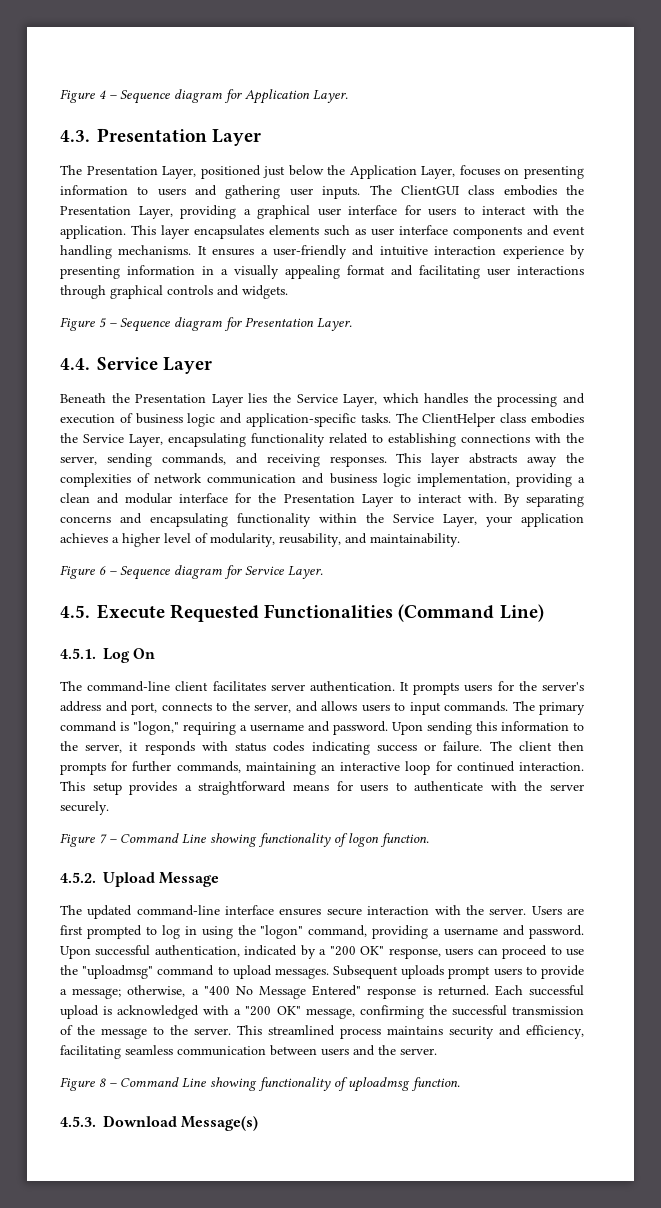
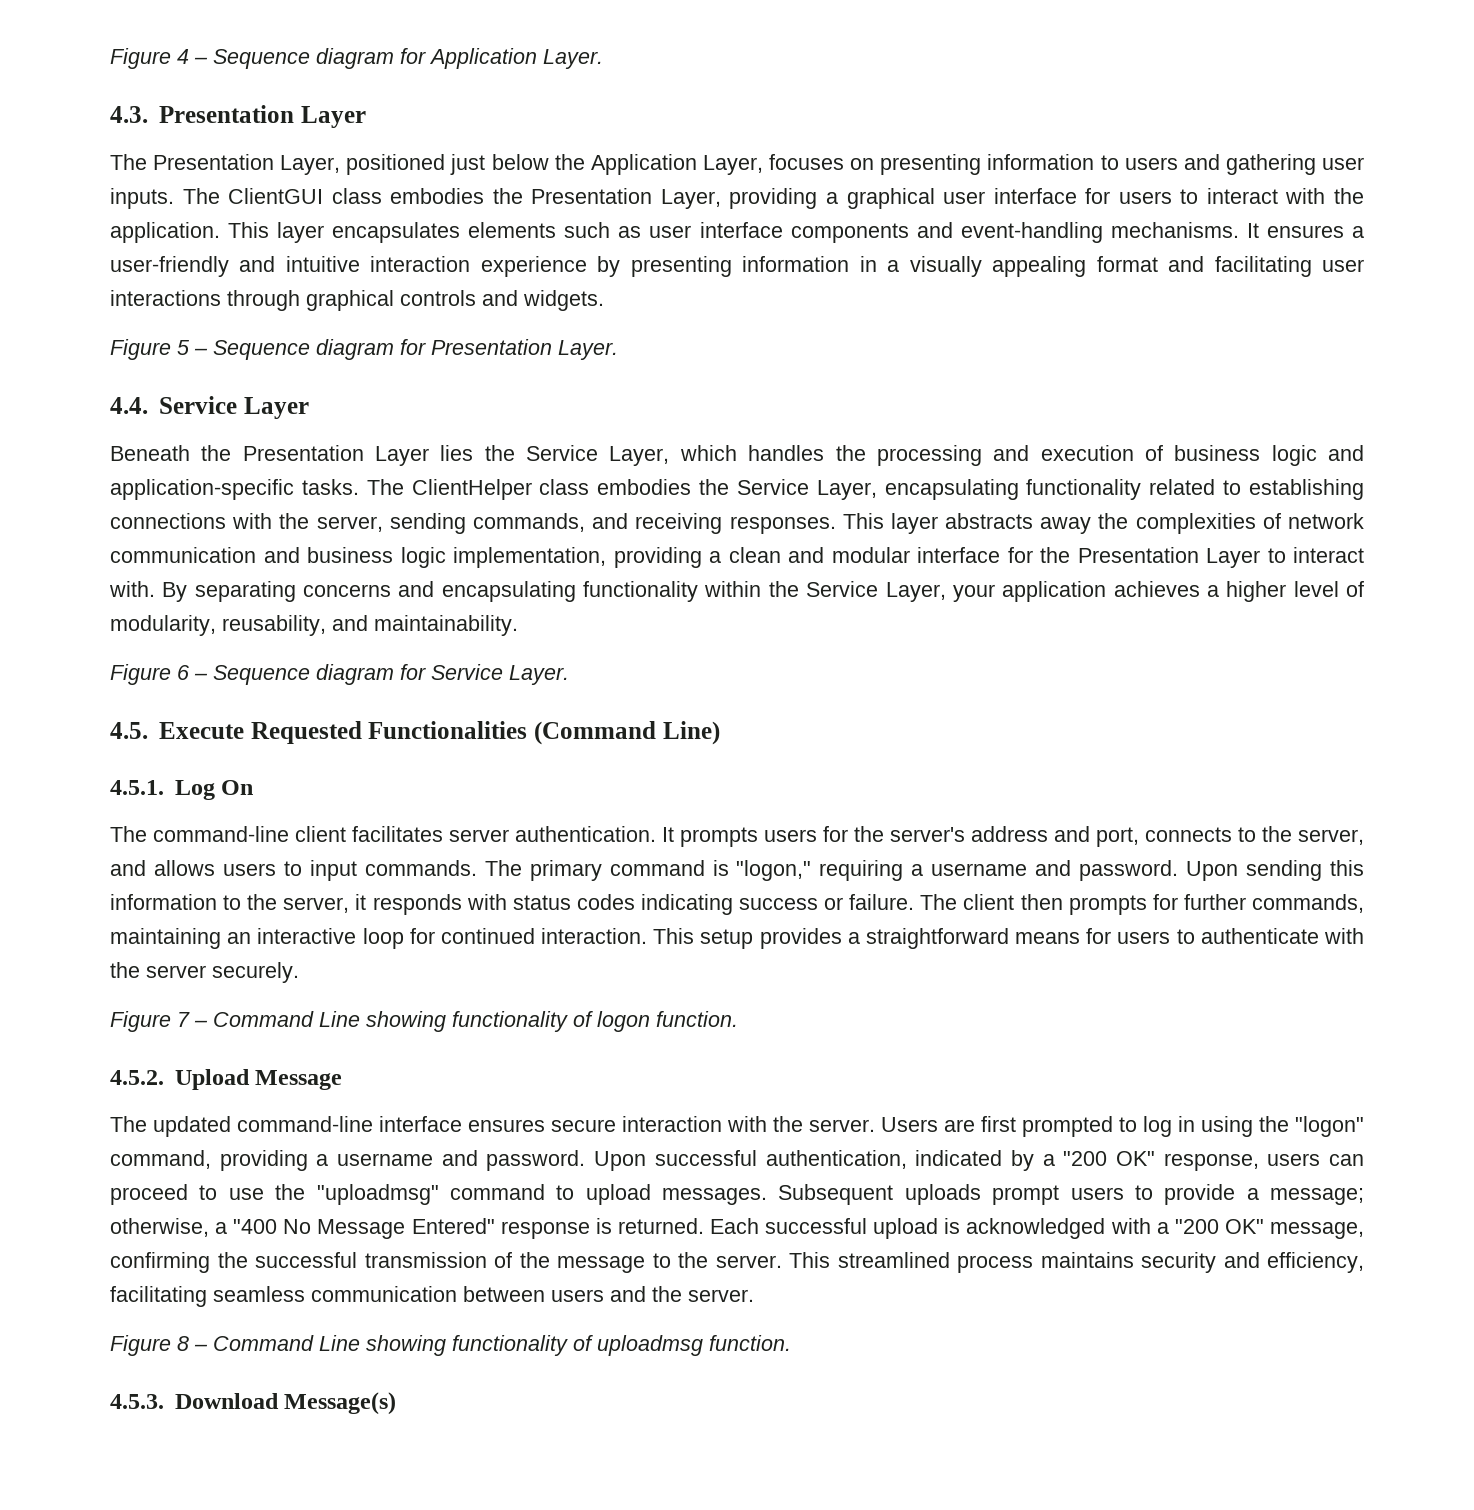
[553,226,585,235] [60,245,112,259] event handling -> [960,222,1103,243] event-handling

